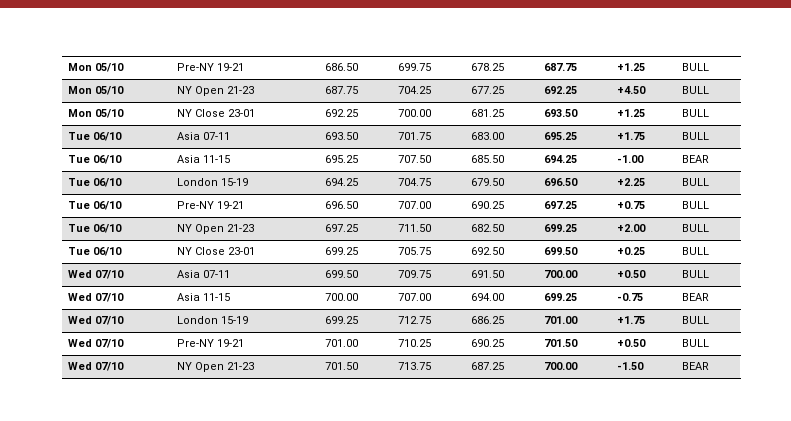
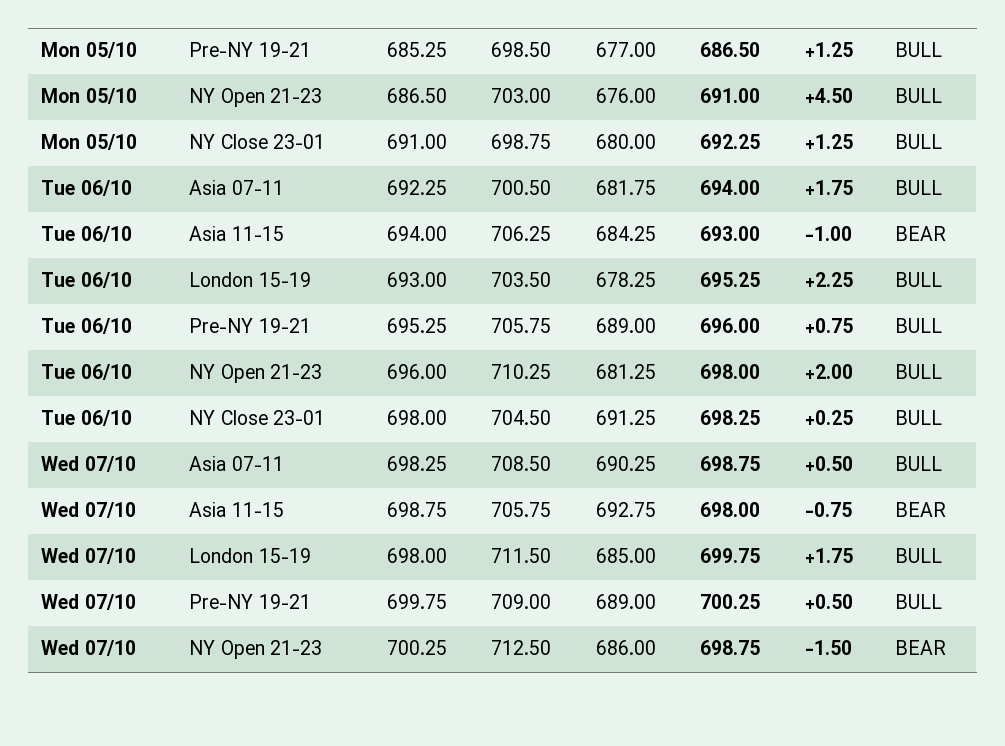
[324,63,358,71] [397,63,431,71] [470,63,504,71] [543,63,577,71] 686.50 | 699.75 | 678.25 | 687.75 -> [387,42,448,57] [491,42,552,57] [596,42,657,57] [700,42,761,57] 685.25 | 698.50 | 677.00 | 686.50
[324,86,358,94] [397,86,431,94] [470,86,504,94] [543,86,577,94] 687.75 | 704.25 | 677.25 | 692.25 -> [387,88,448,103] [491,88,552,103] [596,88,657,103] [700,88,761,103] 686.50 | 703.00 | 676.00 | 691.00
[324,109,358,117] [397,109,431,117] [470,109,504,117] [543,109,578,117] 692.25 | 700.00 | 681.25 | 693.50 -> [387,134,448,149] [491,134,552,149] [596,134,657,149] [700,134,761,149] 691.00 | 698.75 | 680.00 | 692.25
[324,132,358,140] [397,132,431,140] [470,132,504,140] [543,132,577,140] 693.50 | 701.75 | 683.00 | 695.25 -> [387,180,448,195] [491,180,552,195] [596,180,657,195] [700,180,761,195] 692.25 | 700.50 | 681.75 | 694.00
[324,155,358,163] [397,155,431,163] [470,155,504,163] [543,155,577,163] 695.25 | 707.50 | 685.50 | 694.25 -> [387,226,448,241] [491,226,552,241] [596,226,657,241] [700,226,761,241] 694.00 | 706.25 | 684.25 | 693.00
[324,178,358,186] [397,178,431,186] [470,178,504,186] [543,178,578,186] 694.25 | 704.75 | 679.50 | 696.50 -> [387,272,448,287] [491,272,552,287] [596,272,657,287] [700,272,761,287] 693.00 | 703.50 | 678.25 | 695.25
[324,201,358,209] [397,201,431,209] [470,201,504,209] [543,201,577,209] 696.50 | 707.00 | 690.25 | 697.25 -> [387,318,448,333] [491,318,552,333] [596,318,657,333] [700,318,761,333] 695.25 | 705.75 | 689.00 | 696.00
[324,224,358,232] [397,224,431,232] [470,224,504,232] [543,224,577,232] 697.25 | 711.50 | 682.50 | 699.25 -> [387,364,448,379] [491,364,552,379] [596,364,657,379] [700,364,761,379] 696.00 | 710.25 | 681.25 | 698.00
[324,247,358,255] [397,247,431,255] [470,247,504,255] [543,247,578,255] 699.25 | 705.75 | 692.50 | 699.50 -> [387,410,448,425] [491,410,552,425] [596,410,657,425] [700,410,761,425] 698.00 | 704.50 | 691.25 | 698.25
[324,270,358,278] [397,270,431,278] [470,270,504,278] [543,270,578,278] 699.50 | 709.75 | 691.50 | 700.00 -> [387,456,448,471] [491,456,552,471] [596,456,657,471] [700,456,761,471] 698.25 | 708.50 | 690.25 | 698.75
[324,293,358,301] [397,293,431,301] [470,293,504,301] [543,293,577,301] 700.00 | 707.00 | 694.00 | 699.25 -> [387,502,448,517] [491,502,552,517] [596,502,657,517] [700,502,761,517] 698.75 | 705.75 | 692.75 | 698.00
[324,316,358,324] [397,316,431,324] [470,316,504,324] [543,316,578,324] 699.25 | 712.75 | 686.25 | 701.00 -> [387,548,448,563] [491,548,552,563] [596,548,657,563] [700,548,761,563] 698.00 | 711.50 | 685.00 | 699.75
[324,339,358,347] [397,339,431,347] [470,339,504,347] [543,339,578,347] 701.00 | 710.25 | 690.25 | 701.50 -> [387,594,448,609] [491,594,552,609] [596,594,657,609] [700,594,761,609] 699.75 | 709.00 | 689.00 | 700.25
[324,362,358,370] [397,362,431,370] [470,362,504,370] [543,362,578,370] 701.50 | 713.75 | 687.25 | 700.00 -> [387,640,448,655] [491,640,552,655] [596,640,657,655] [700,640,761,655] 700.25 | 712.50 | 686.00 | 698.75

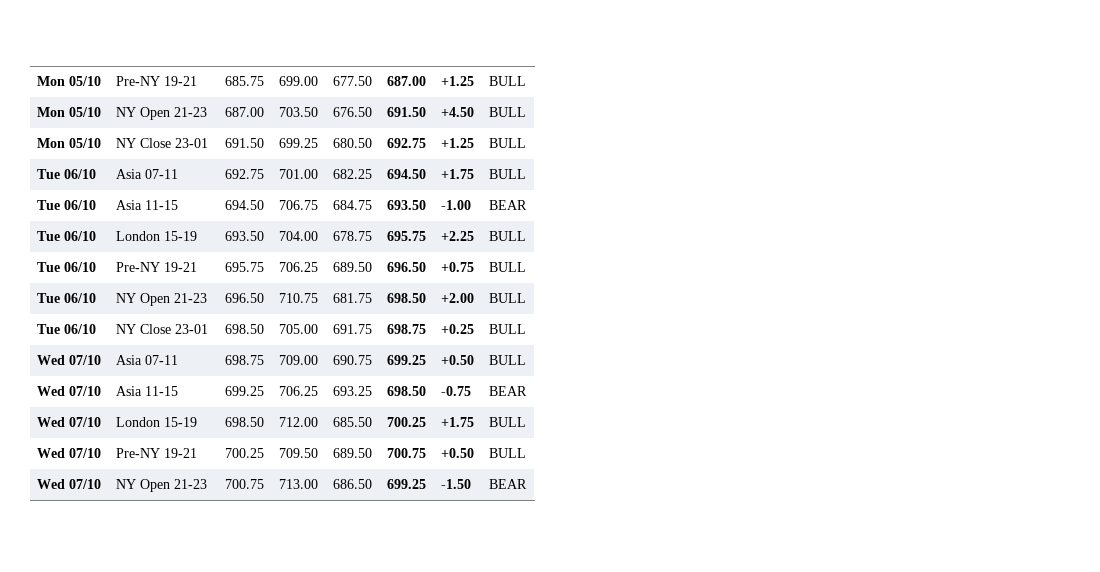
[387,42,448,57] [491,42,552,57] [596,42,657,57] [700,42,761,57] 685.25 | 698.50 | 677.00 | 686.50 -> [224,76,264,86] [278,76,318,86] [332,76,372,86] [386,76,426,86] 685.75 | 699.00 | 677.50 | 687.00
[387,88,448,103] [491,88,552,103] [596,88,657,103] [700,88,761,103] 686.50 | 703.00 | 676.00 | 691.00 -> [224,107,264,117] [278,107,318,117] [332,107,372,117] [386,107,426,117] 687.00 | 703.50 | 676.50 | 691.50
[387,134,448,149] [491,134,552,149] [596,134,657,149] [700,134,761,149] 691.00 | 698.75 | 680.00 | 692.25 -> [224,138,264,148] [278,138,318,148] [332,138,372,148] [386,138,426,148] 691.50 | 699.25 | 680.50 | 692.75
[387,180,448,195] [491,180,552,195] [596,180,657,195] [700,180,761,195] 692.25 | 700.50 | 681.75 | 694.00 -> [224,169,264,179] [278,169,318,179] [332,169,372,179] [386,169,426,179] 692.75 | 701.00 | 682.25 | 694.50
[387,226,448,241] [491,226,552,241] [596,226,657,241] [700,226,761,241] 694.00 | 706.25 | 684.25 | 693.00 -> [224,200,264,210] [278,200,318,210] [332,200,372,210] [386,200,426,210] 694.50 | 706.75 | 684.75 | 693.50
[387,272,448,287] [491,272,552,287] [596,272,657,287] [700,272,761,287] 693.00 | 703.50 | 678.25 | 695.25 -> [224,231,264,241] [278,231,318,241] [332,231,372,241] [386,231,426,241] 693.50 | 704.00 | 678.75 | 695.75
[387,318,448,333] [491,318,552,333] [596,318,657,333] [700,318,761,333] 695.25 | 705.75 | 689.00 | 696.00 -> [224,262,264,272] [278,262,318,272] [332,262,372,272] [386,262,426,272] 695.75 | 706.25 | 689.50 | 696.50
[387,364,448,379] [491,364,552,379] [596,364,657,379] [700,364,761,379] 696.00 | 710.25 | 681.25 | 698.00 -> [224,293,264,303] [278,293,318,303] [332,293,372,303] [386,293,426,303] 696.50 | 710.75 | 681.75 | 698.50
[387,410,448,425] [491,410,552,425] [596,410,657,425] [700,410,761,425] 698.00 | 704.50 | 691.25 | 698.25 -> [224,324,264,334] [278,324,318,334] [332,324,372,334] [386,324,426,334] 698.50 | 705.00 | 691.75 | 698.75
[387,456,448,471] [491,456,552,471] [596,456,657,471] [700,456,761,471] 698.25 | 708.50 | 690.25 | 698.75 -> [224,355,264,365] [278,355,318,365] [332,355,372,365] [386,355,426,365] 698.75 | 709.00 | 690.75 | 699.25
[387,502,448,517] [491,502,552,517] [596,502,657,517] [700,502,761,517] 698.75 | 705.75 | 692.75 | 698.00 -> [224,386,264,396] [278,386,318,396] [332,386,372,396] [386,386,426,396] 699.25 | 706.25 | 693.25 | 698.50
[387,548,448,563] [491,548,552,563] [596,548,657,563] [700,548,761,563] 698.00 | 711.50 | 685.00 | 699.75 -> [224,417,264,427] [278,417,318,427] [332,417,372,427] [386,417,426,427] 698.50 | 712.00 | 685.50 | 700.25
[387,594,448,609] [491,594,552,609] [596,594,657,609] [700,594,761,609] 699.75 | 709.00 | 689.00 | 700.25 -> [224,448,264,458] [278,448,318,458] [332,448,372,458] [386,448,426,458] 700.25 | 709.50 | 689.50 | 700.75
[387,640,448,655] [491,640,552,655] [596,640,657,655] [700,640,761,655] 700.25 | 712.50 | 686.00 | 698.75 -> [224,479,264,489] [278,479,318,489] [332,479,372,489] [386,479,426,489] 700.75 | 713.00 | 686.50 | 699.25

